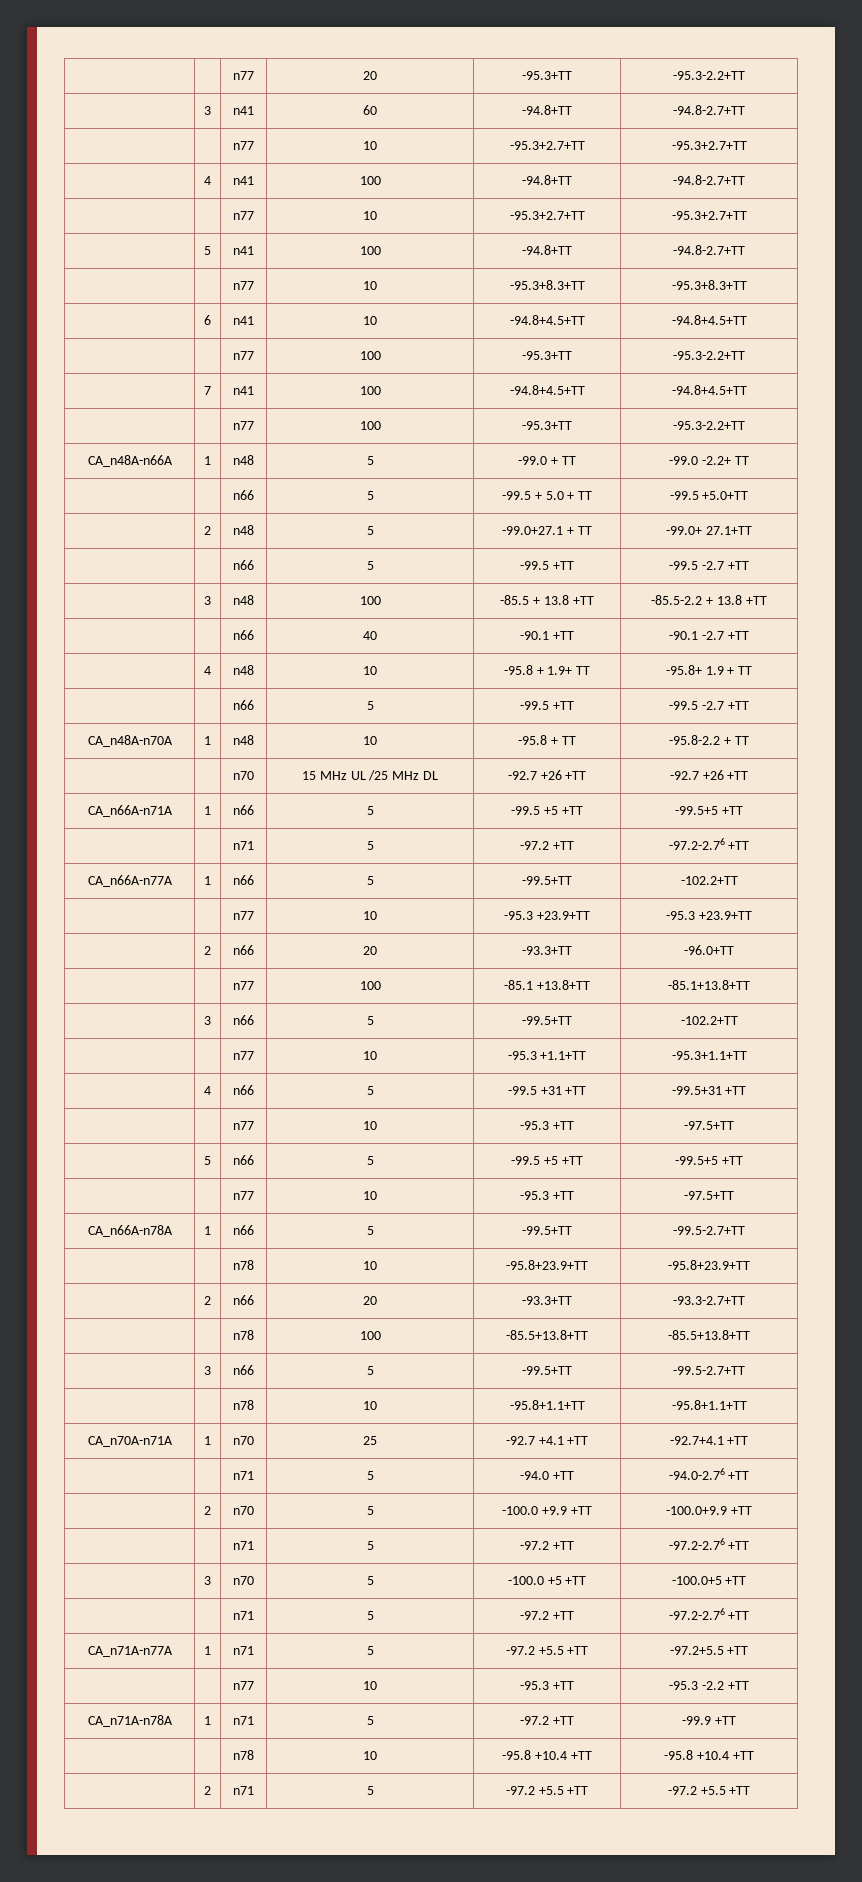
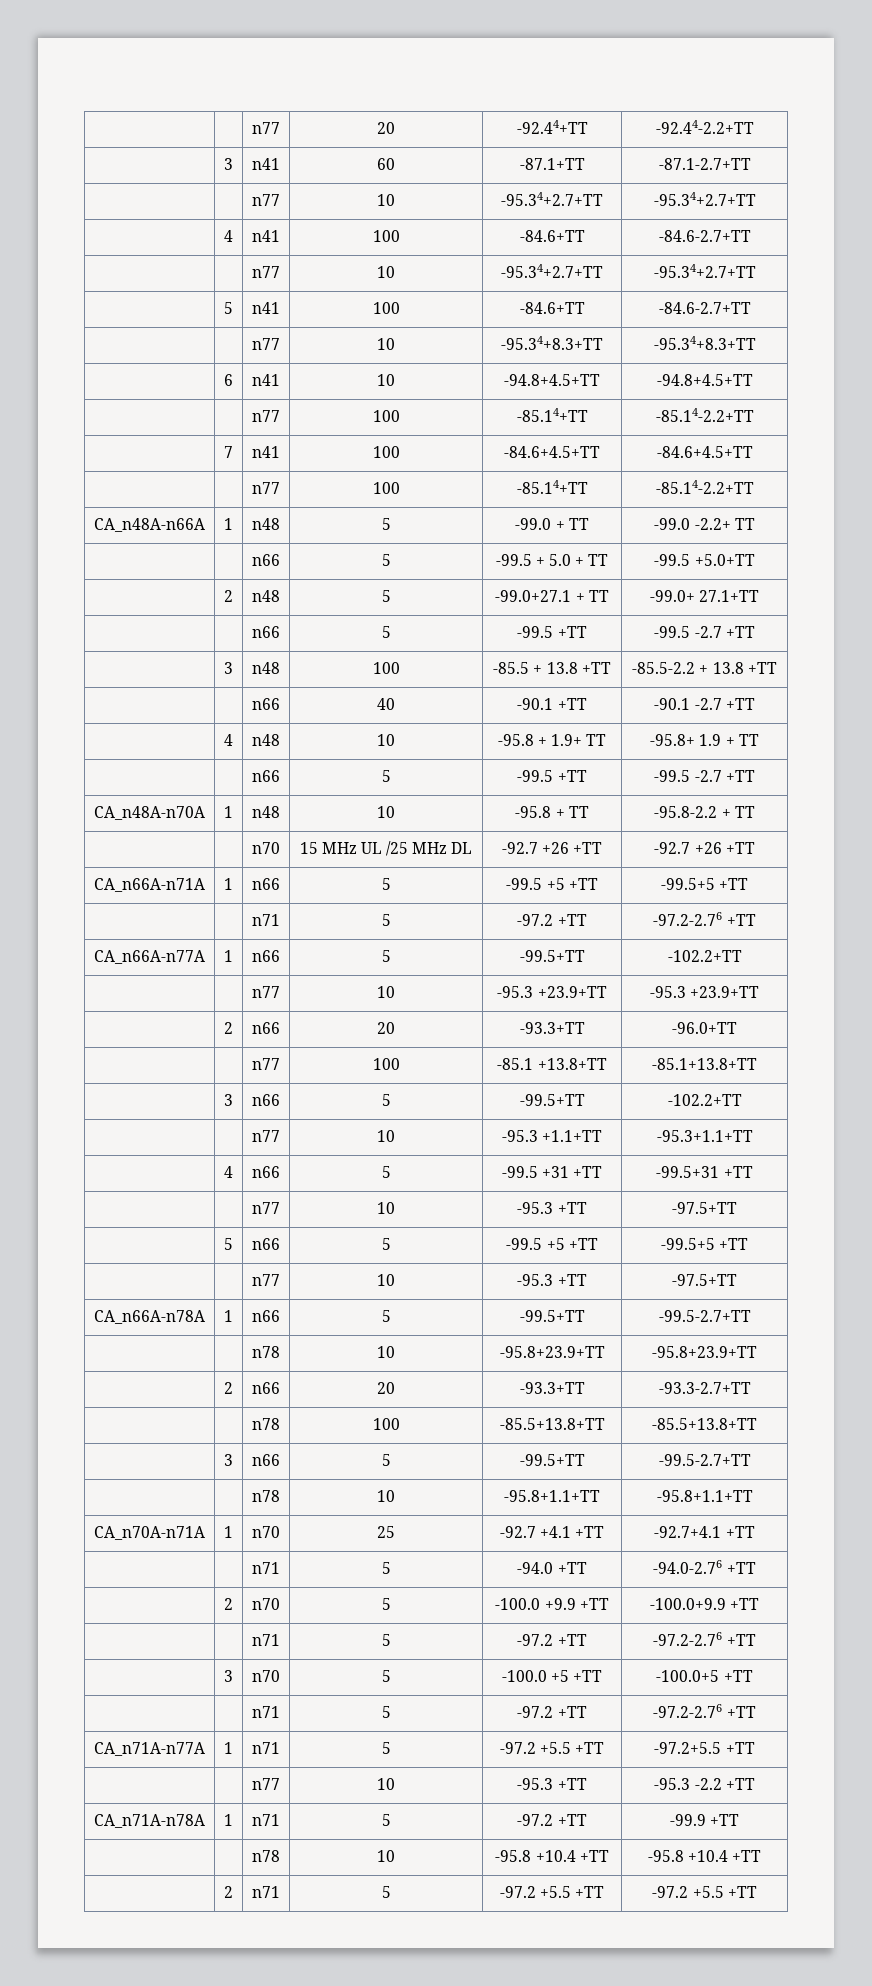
[522,71,572,80] [673,71,745,80] -95.3+TT | -95.3-2.2+TT -> [516,120,588,134] [655,120,754,134] -92.44+TT | -92.44-2.2+TT
[522,105,572,115] [673,105,745,115] [233,141,254,150] [363,141,377,150] [509,141,585,150] [671,141,747,150] -94.8+TT | -94.8-2.7+TT // | | n77 | 10 | -95.3+2.7+TT | -95.3+2.7+TT -> [519,158,585,170] [658,158,751,170] [252,194,280,206] [377,194,395,206] [501,192,603,206] [653,192,756,206] -87.1+TT | -87.1-2.7+TT // | | n77 | 10 | -95.34+2.7+TT | -95.34+2.7+TT
[522,175,572,185] [673,175,745,185] [233,211,254,220] [363,211,377,220] [509,211,585,220] [671,211,747,220] -94.8+TT | -94.8-2.7+TT // | | n77 | 10 | -95.3+2.7+TT | -95.3+2.7+TT -> [519,230,585,242] [658,230,751,242] [252,266,280,278] [377,266,395,278] [501,264,603,278] [653,264,756,278] -84.6+TT | -84.6-2.7+TT // | | n77 | 10 | -95.34+2.7+TT | -95.34+2.7+TT
[522,245,572,255] [673,245,745,255] [233,281,254,290] [363,281,377,290] [509,280,585,290] [671,280,747,290] -94.8+TT | -94.8-2.7+TT // | | n77 | 10 | -95.3+8.3+TT | -95.3+8.3+TT -> [519,302,585,314] [658,302,751,314] [252,338,280,350] [377,338,395,350] [501,336,603,350] [653,336,756,350] -84.6+TT | -84.6-2.7+TT // | | n77 | 10 | -95.34+8.3+TT | -95.34+8.3+TT
[522,351,572,360] [673,351,745,360] -95.3+TT | -95.3-2.2+TT -> [516,408,588,422] [655,408,754,422] -85.14+TT | -85.14-2.2+TT
[509,385,585,395] [671,385,747,395] [233,421,254,430] [359,421,381,430] [522,421,572,430] [673,421,745,430] -94.8+4.5+TT | -94.8+4.5+TT // | | n77 | 100 | -95.3+TT | -95.3-2.2+TT -> [504,446,600,458] [656,446,753,458] [252,482,280,494] [372,482,400,494] [516,480,588,494] [655,480,754,494] -84.6+4.5+TT | -84.6+4.5+TT // | | n77 | 100 | -85.14+TT | -85.14-2.2+TT

